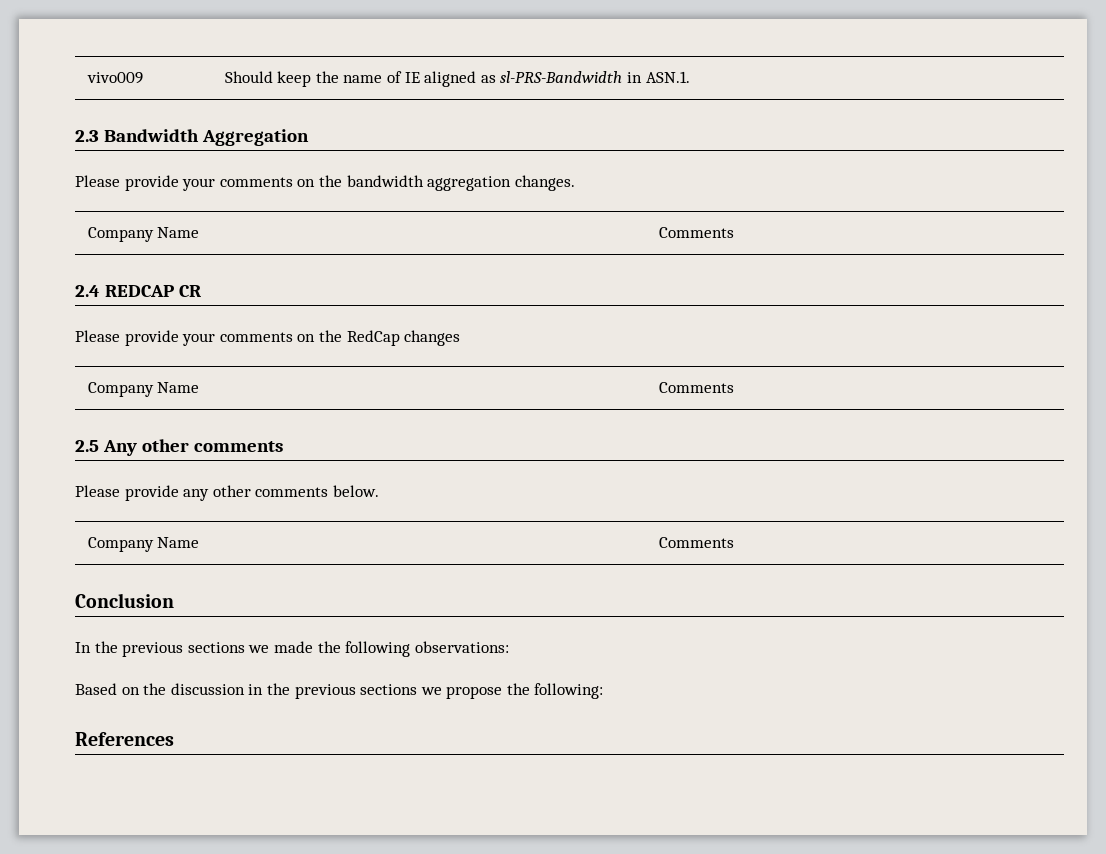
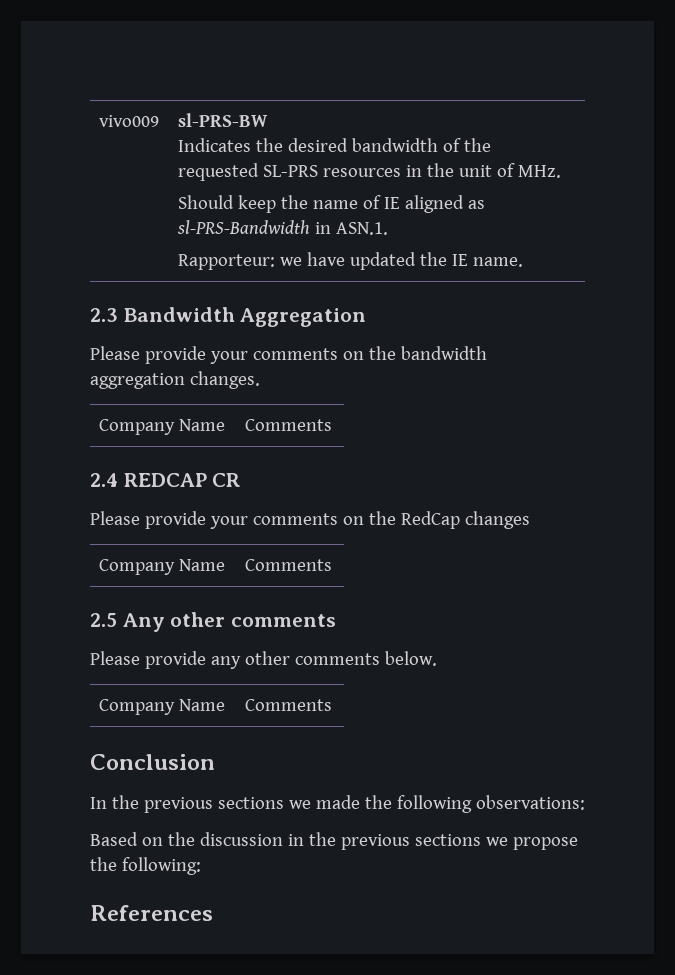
(143, 78) none -> [178,113,269,127] [178,138,492,152] [178,163,562,181] sl-PRS-BW // Indicates the desired bandwidth of the requested SL-PRS resources in the unit of MHz. //
(690, 77) none -> [178,252,524,270] // Rapporteur: we have updated the IE name.

